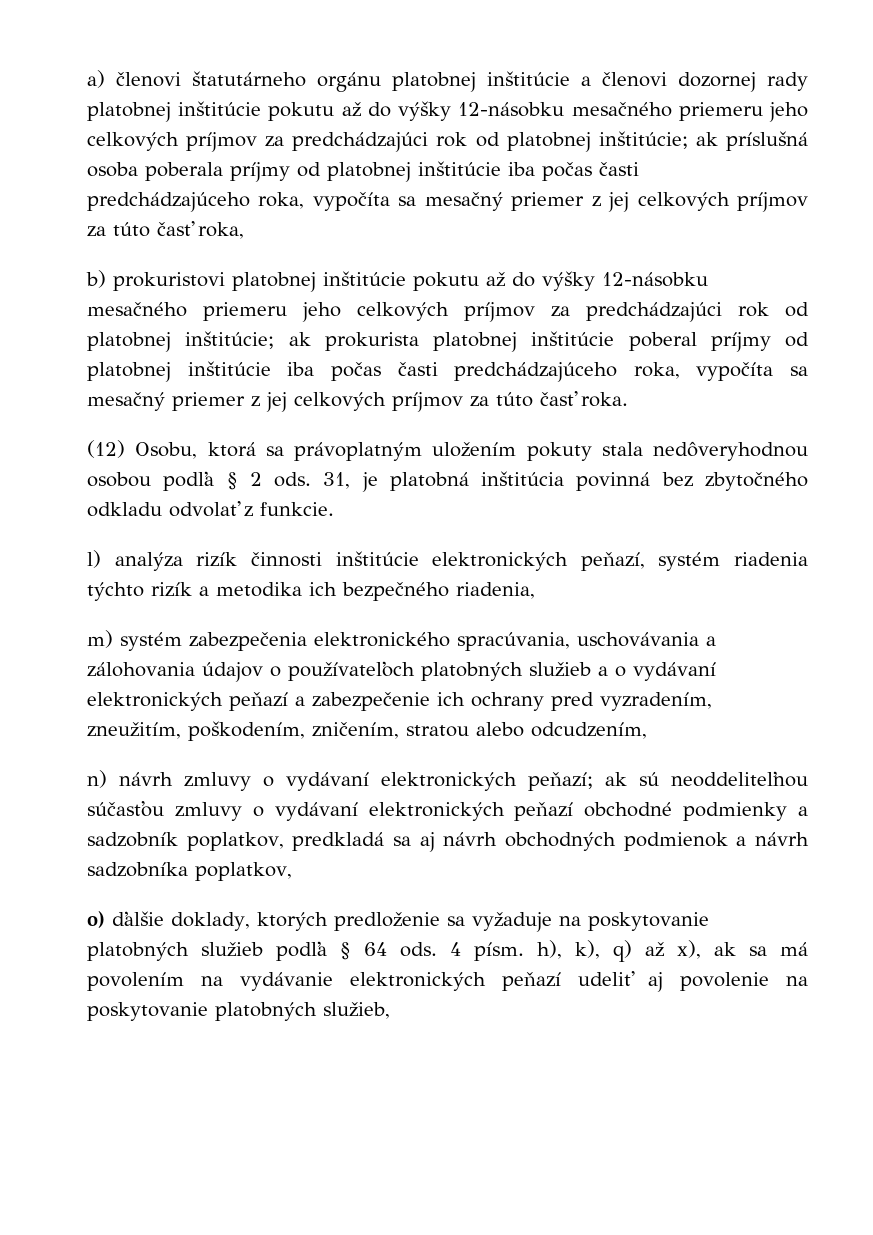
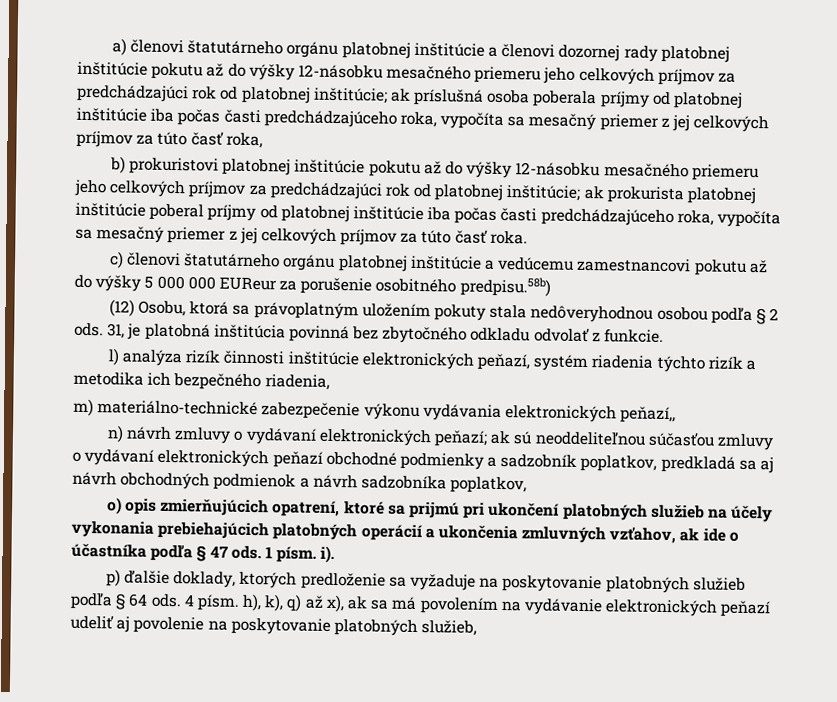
(628, 399) none -> [108,251,768,276] [74,274,551,297] // c) členovi štatutárneho orgánu platobnej inštitúcie a vedúcemu zamestnancovi pokutu až do výšky 5 000 000 EUReur za porušenie osobitného predpisu.58b)
[120,632,716,651] [87,661,716,682] [87,692,712,711] [87,721,647,741] systém zabezpečenia elektronického spracúvania, uschovávania a zálohovania údajov o používateľoch platobných služieb a o vydávaní elektronických peňazí a zabezpečenie ich ochrany pred vyzradením, zneužitím, poškodením, zničením, stratou alebo odcudzením, -> [97,400,677,424] materiálno-technické zabezpečenie výkonu vydávania elektronických peňazí,,
(105, 919) none -> [125,498,774,523] [71,520,739,544] [71,543,336,564] [105,569,121,587] opis zmierňujúcich opatrení, ktoré sa prijmú pri ukončení platobných služieb na účely vykonania prebiehajúcich platobných operácií a ukončenia zmluvných vzťahov, ak ide o účastníka podľa § 47 ods. 1 písm. i). // p)

